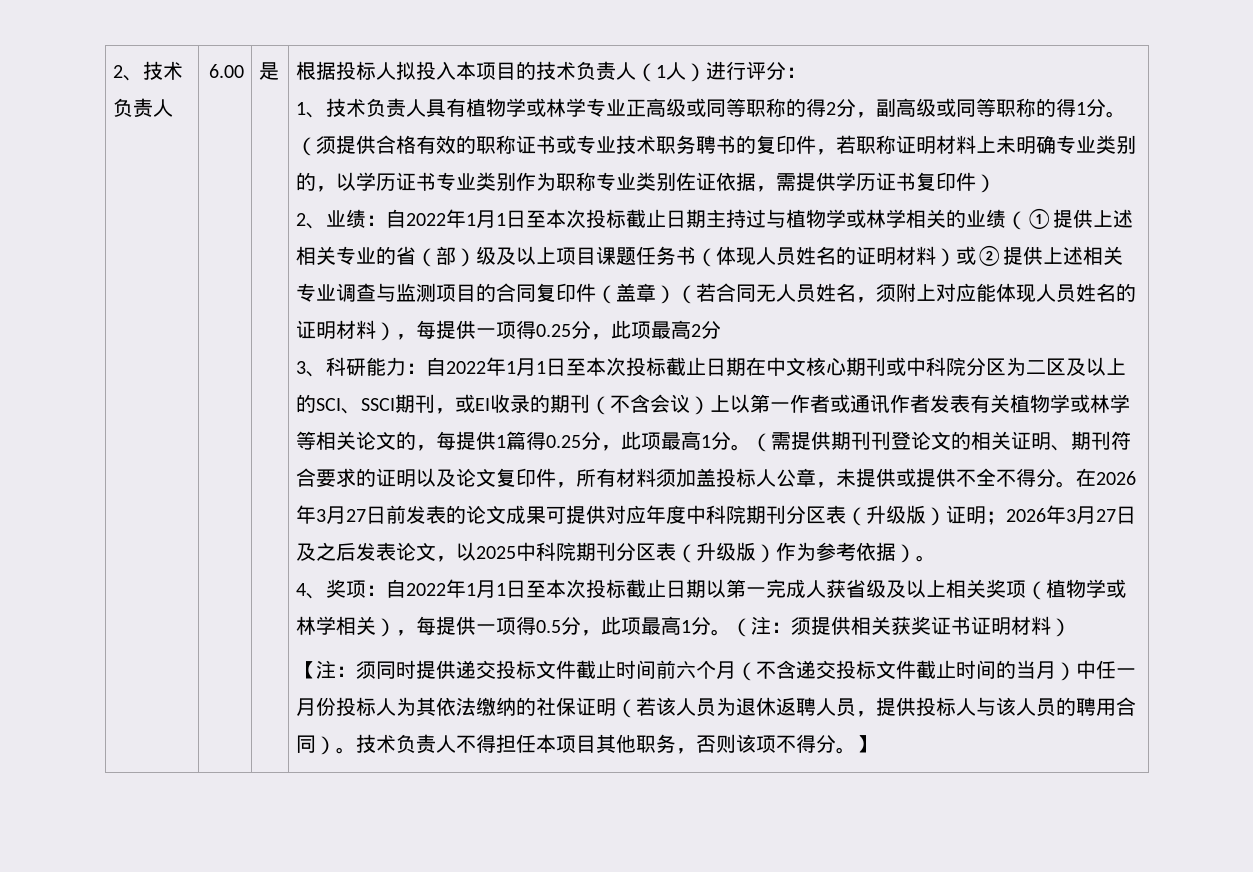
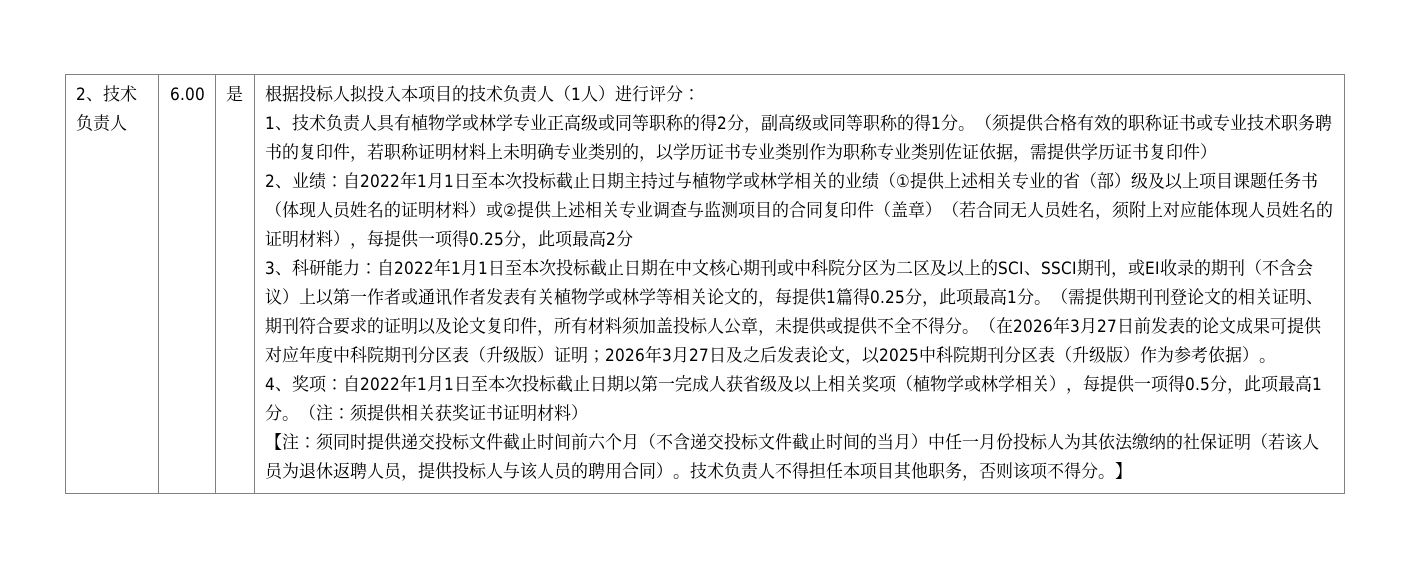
(1077, 484) none -> [978,317,996,333] （

